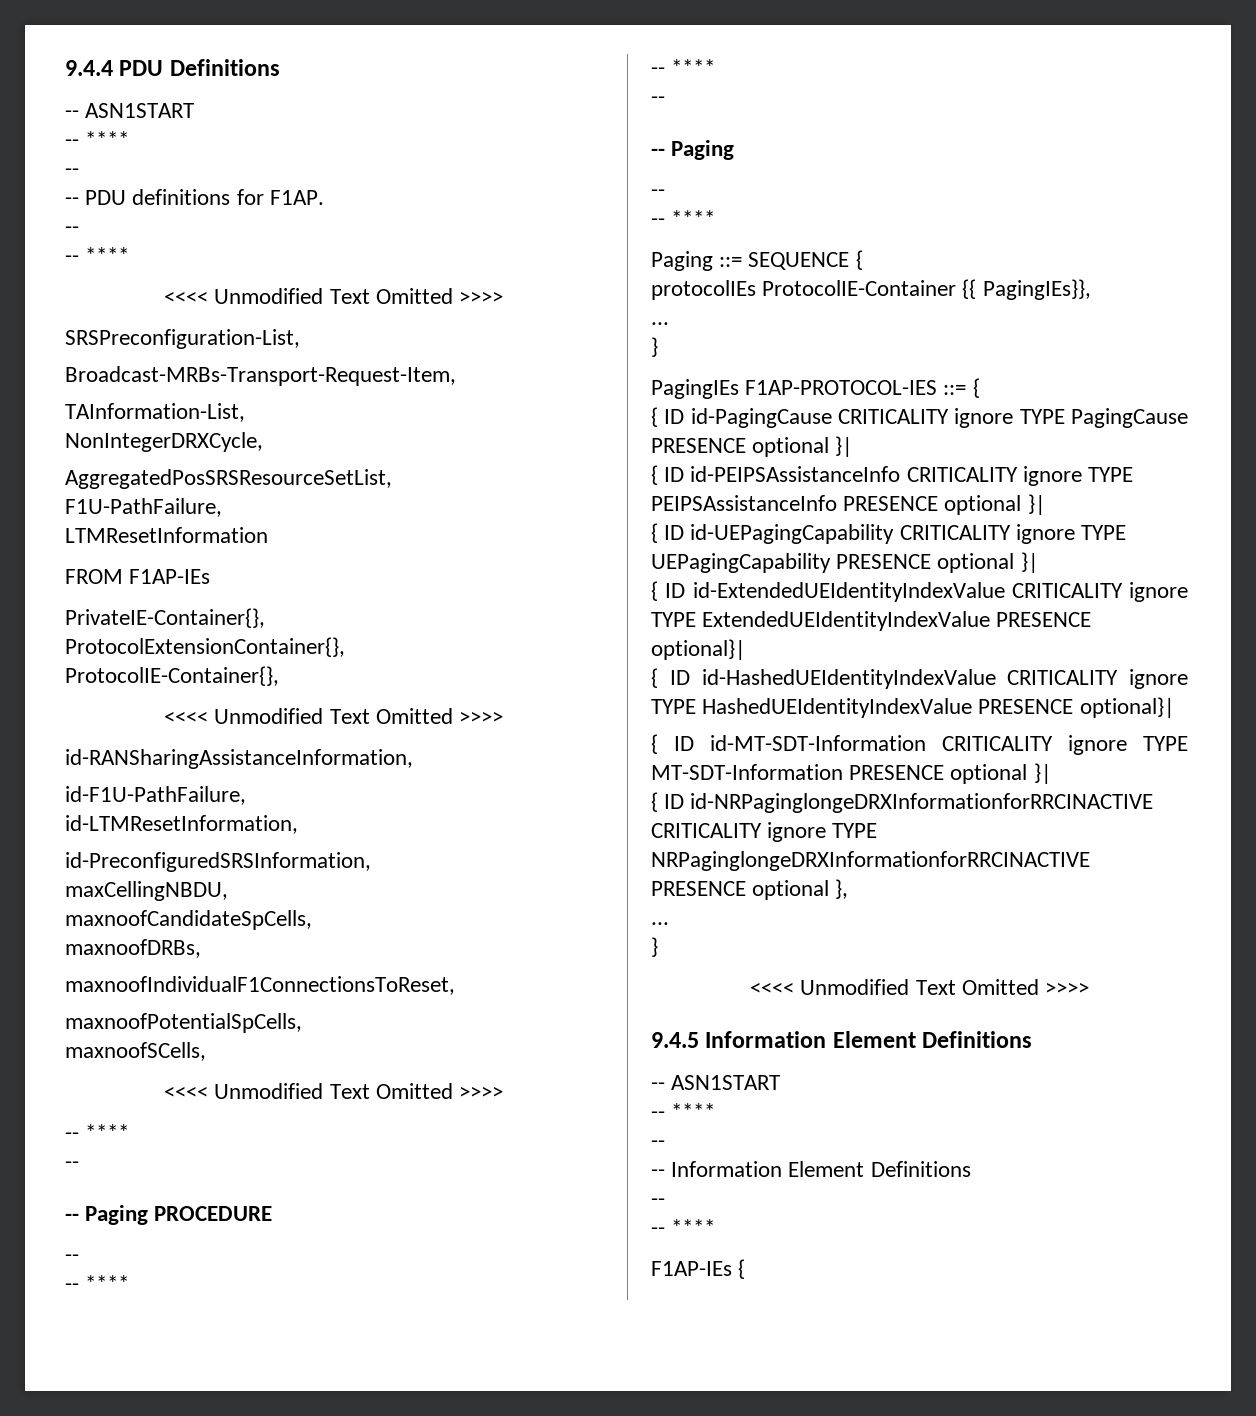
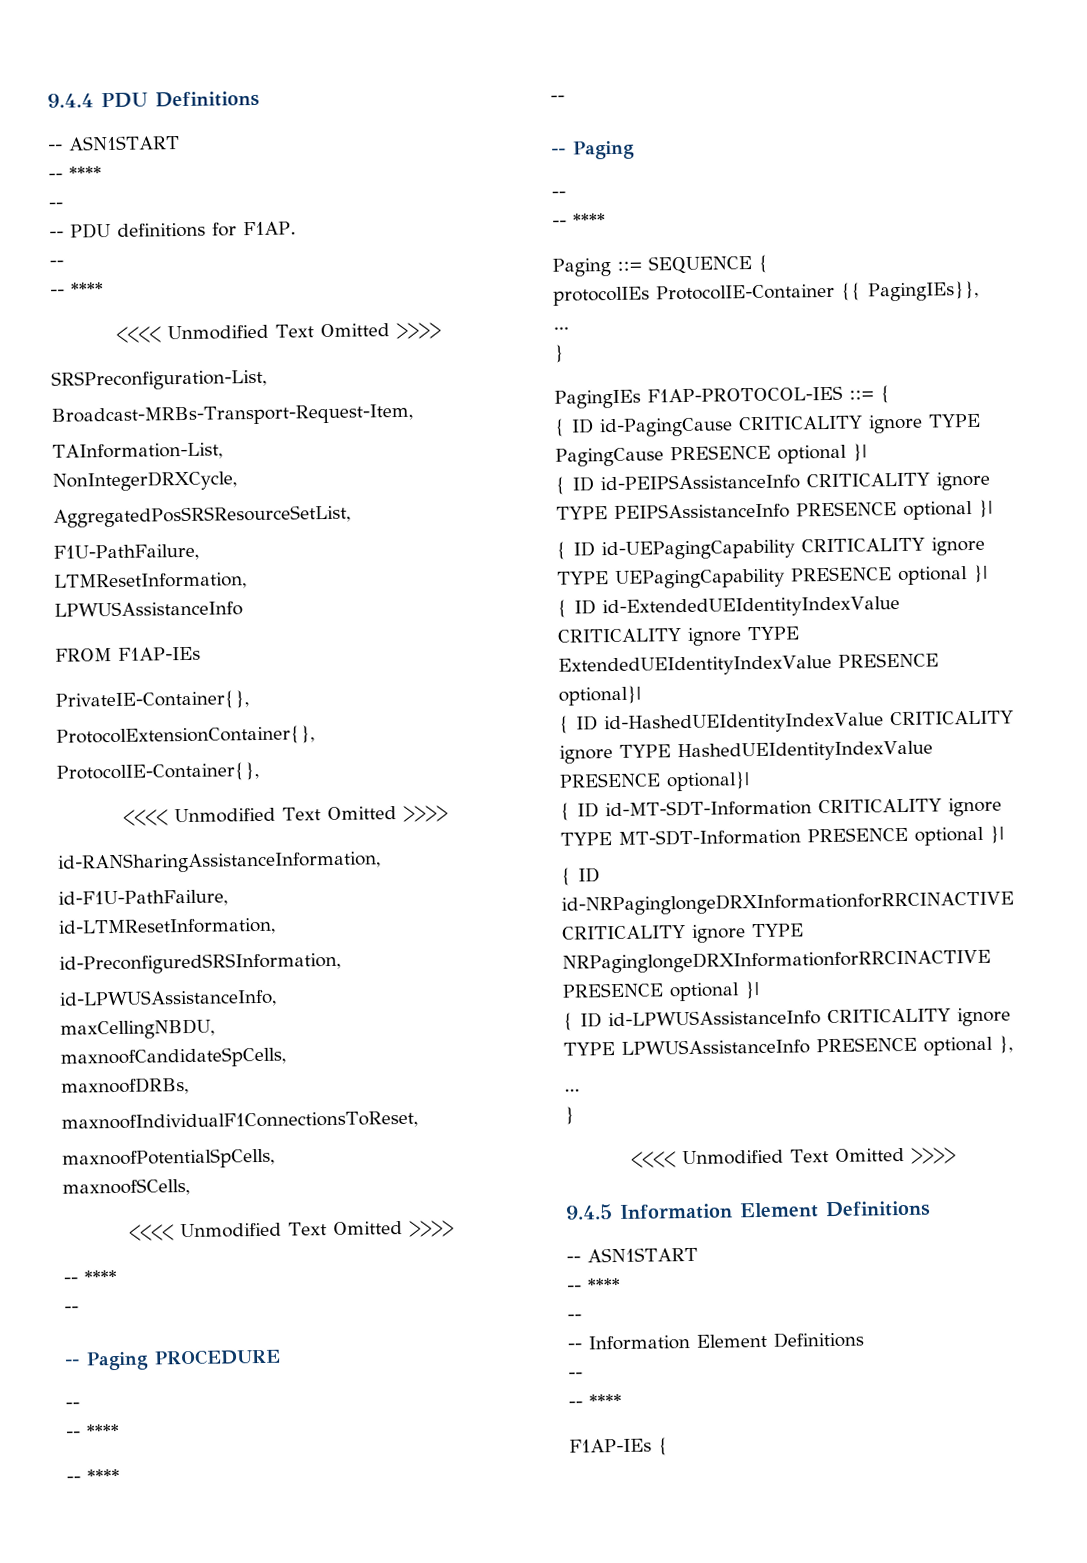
[65,527,268,543] LTMResetInformation -> [54,572,247,591] [54,600,243,618] LTMResetInformation, // LPWUSAssistanceInfo
(371, 862) none -> [59,988,277,1009] // id-LPWUSAssistanceInfo,
(830, 890) none -> [744,981,760,1000] [563,1007,1011,1031] [563,1036,993,1056] }| // { ID id-LPWUSAssistanceInfo CRITICALITY ignore TYPE LPWUSAssistanceInfo PRESENCE optional

